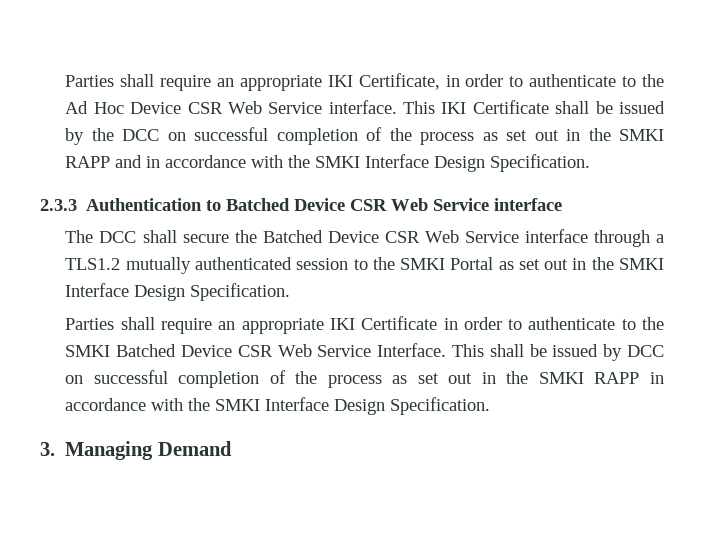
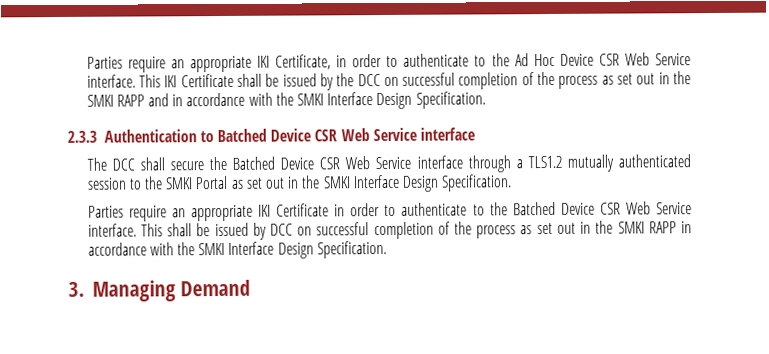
[65,74,155,87] Parties shall -> [86,56,123,69] Parties
[120,317,155,330] shall -> (124, 211) none
[65,343,447,357] SMKI Batched Device CSR Web Service Interface. -> [512,201,692,216] [87,223,137,237] Batched Device CSR Web Service interface.

